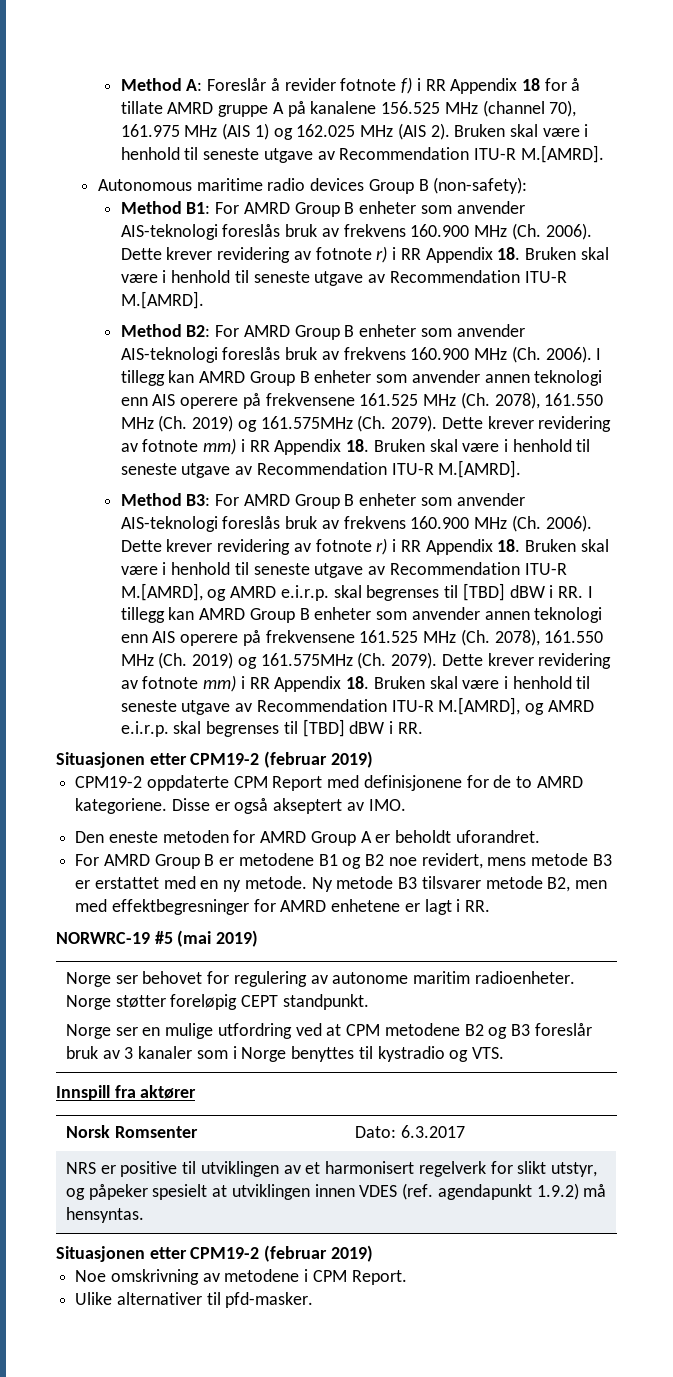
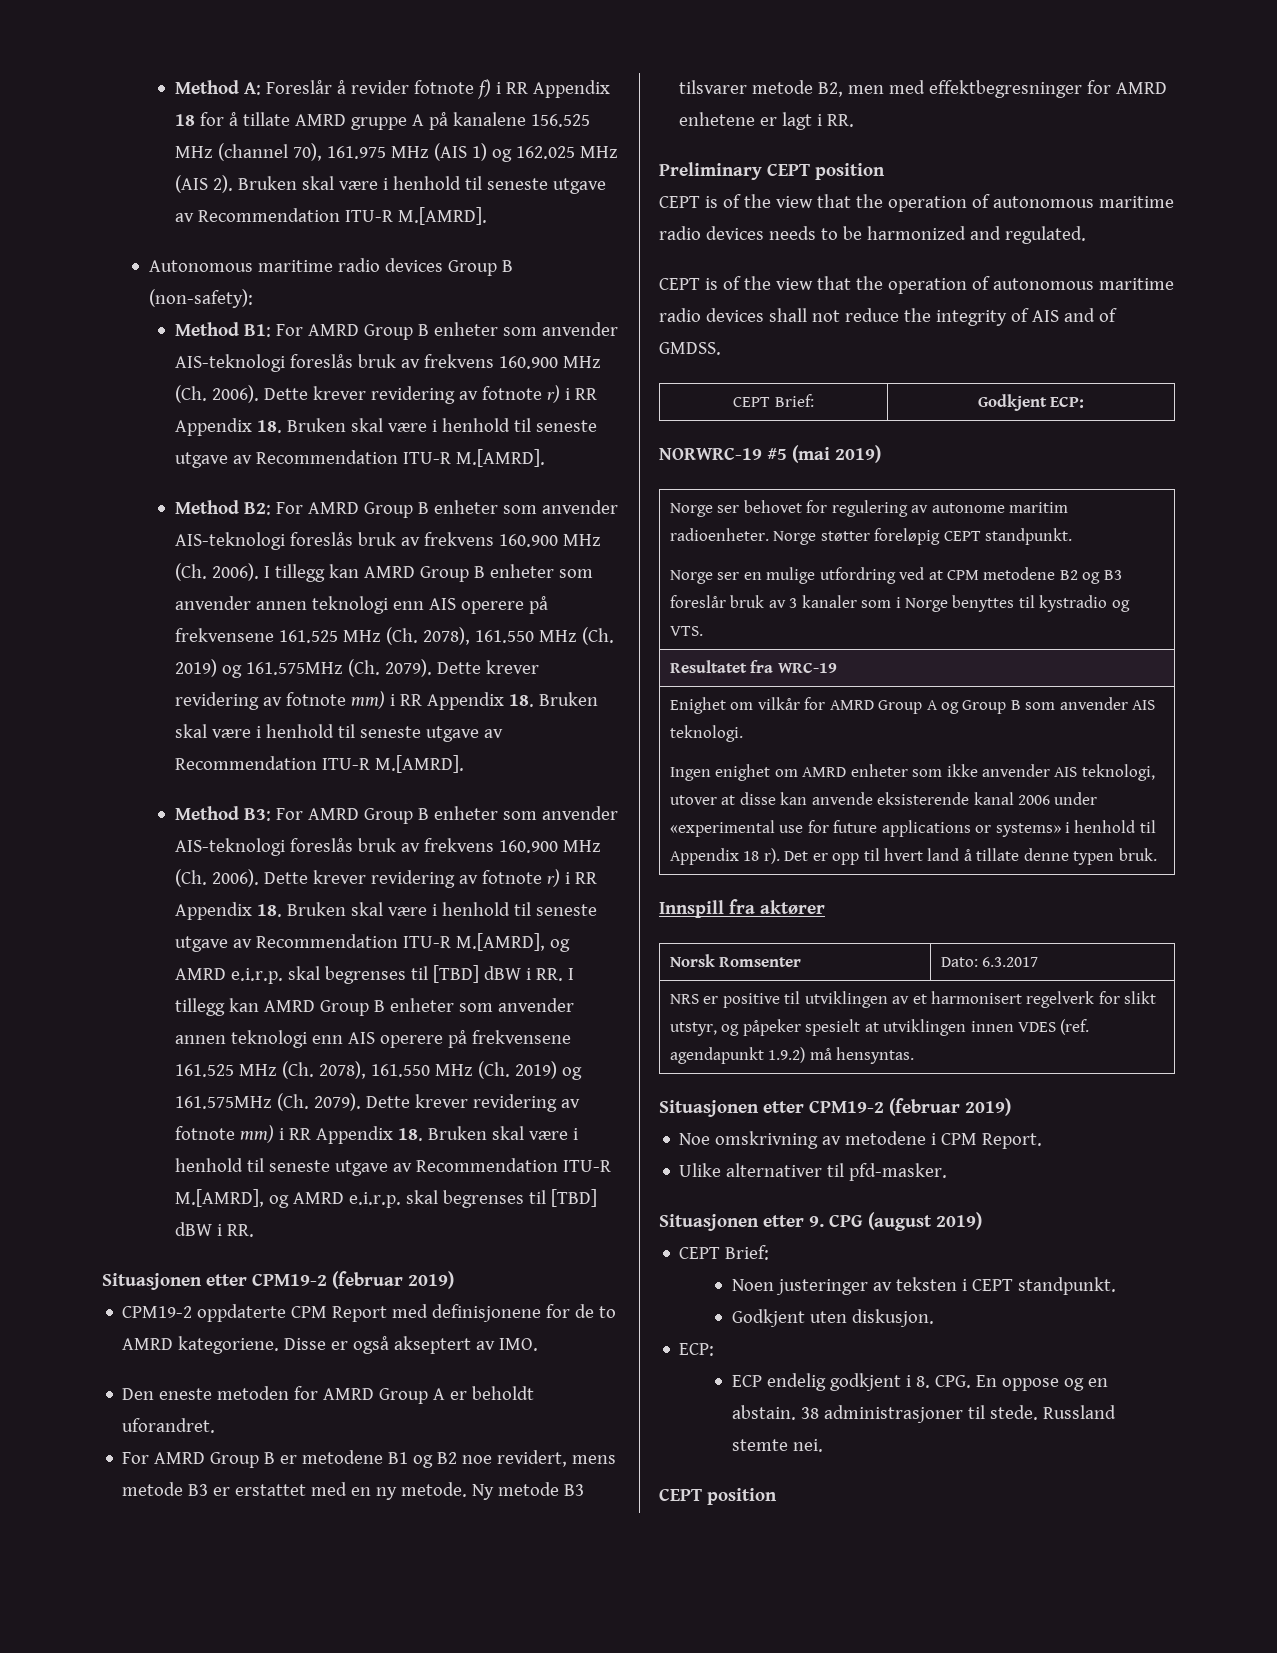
(491, 906) none -> [659,162,885,180] [659,194,1174,212] [659,226,1086,244] [659,276,1174,294] [659,308,1117,326] [659,342,721,355] [733,394,814,407] [977,394,1085,411] // Preliminary CEPT position // CEPT is of the view that the operation of autonomous maritime radio devices needs to be harmonized and regulated. // CEPT is of the view that the operation of autonomous maritime radio devices shall not reduce the integrity of AIS and of GMDSS. // CEPT Brief: | Godkjent ECP:
(504, 1053) none -> [669,660,837,673] [669,697,1156,714] [669,725,743,742] [669,764,1155,781] [669,792,1098,805] [669,820,1156,837] [669,848,1157,865] // Resultatet fra WRC-19 // Enighet om vilkår for AMRD Group A og Group B som anvender AIS teknologi. // Ingen enighet om AMRD enheter som ikke anvender AIS teknologi, utover at disse kan anvende eksisterende kanal 2006 under «experimental use for future applications or systems» i henhold til Appendix 18 r). Det er opp til hvert land å tillate denne typen bruk.
(314, 1300) none -> [659,1212,982,1231] [679,1245,770,1260] [731,1277,1116,1295] [731,1309,934,1327] [679,1343,715,1356] [731,1373,1108,1391] [731,1405,1116,1423] [731,1439,823,1452] [659,1488,777,1505] // Situasjonen etter 9. CPG (august 2019) // CEPT Brief: // Noen justeringer av teksten i CEPT standpunkt. // Godkjent uten diskusjon. // ECP: // ECP endelig godkjent i 8. CPG. En oppose og en abstain. 38 administrasjoner til stede. Russland stemte nei. // CEPT position

